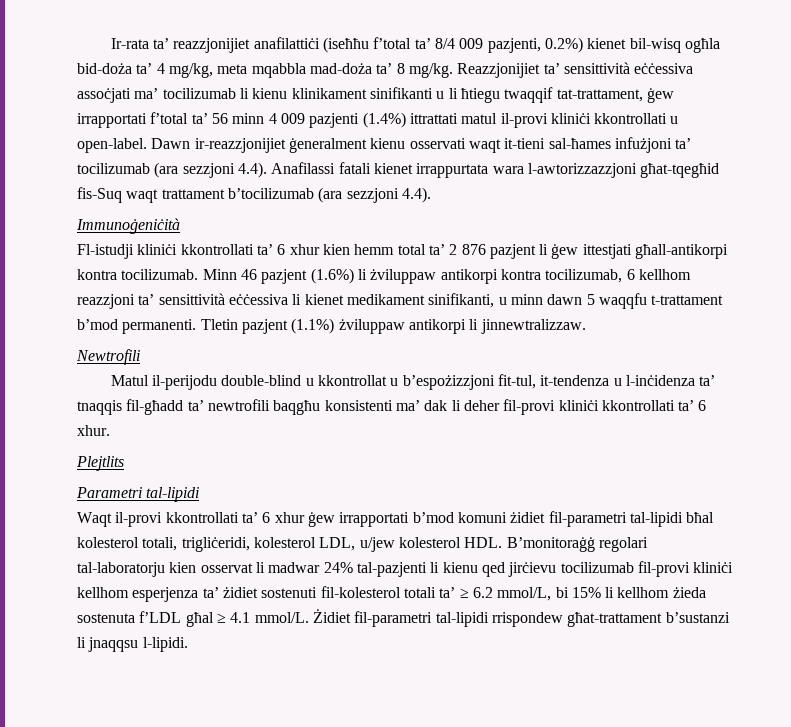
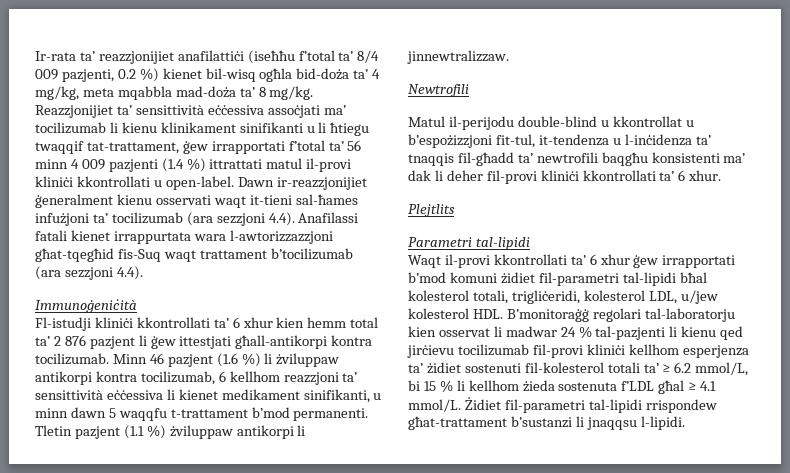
[545,37,584,53] 0.2%) -> [117,68,159,82] 0.2 %)
[362,112,406,128] (1.4%) -> [161,158,206,172] (1.4 %)
[310,268,354,284] (1.6%) -> [216,353,261,367] (1.6 %)
[291,318,335,334] (1.1%) -> [123,425,166,439] (1.1 %)
[323,562,353,573] 24% -> [560,326,592,338] 24 %
[571,587,601,598] 15% -> [423,380,453,392] 15 %

